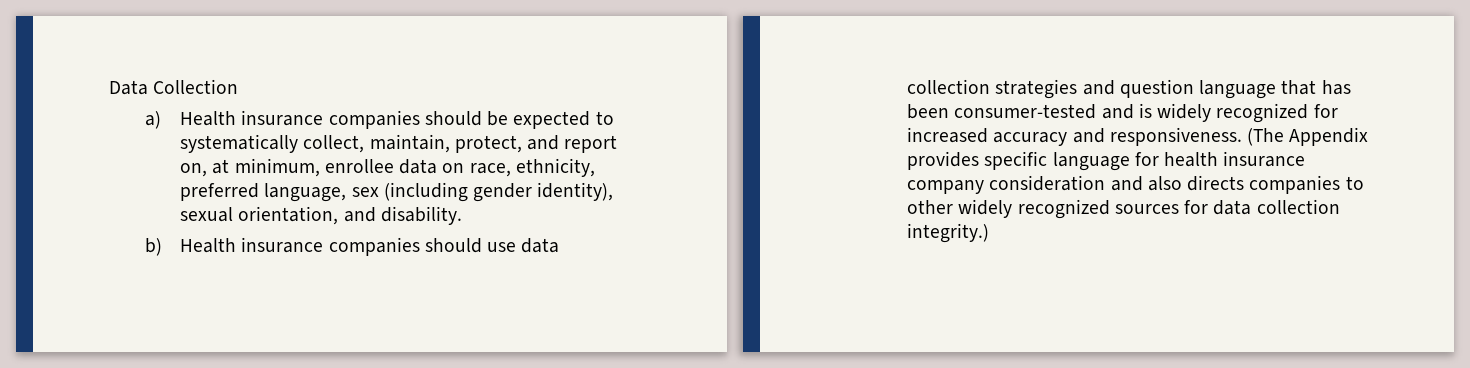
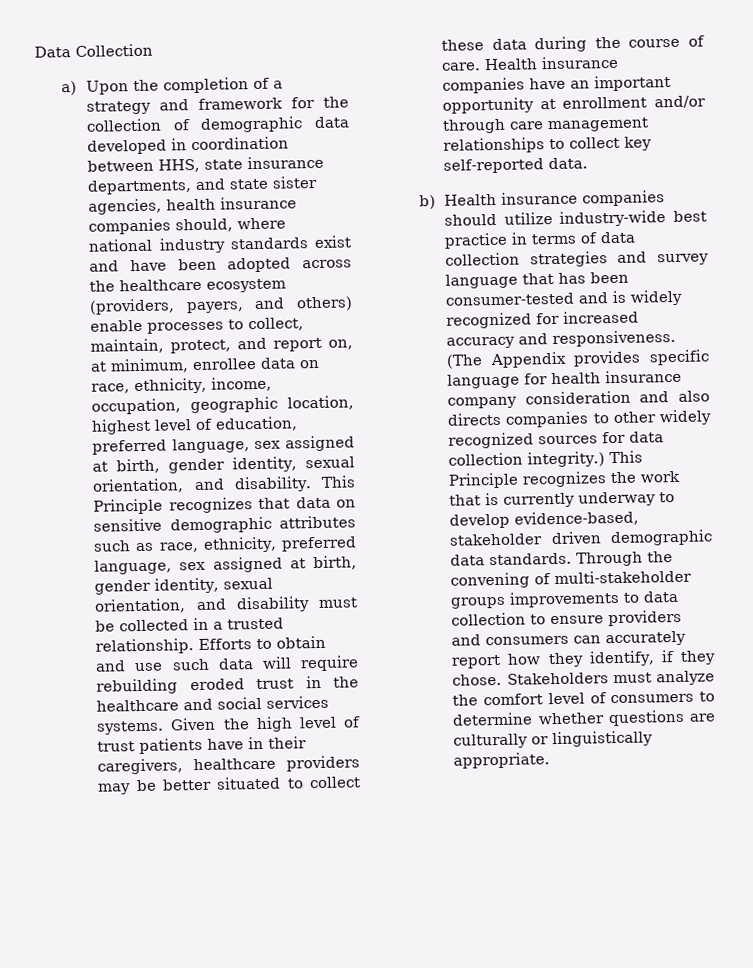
[180,110,614,129] [180,134,299,153] Health insurance companies should be expected to systematically -> [86,77,284,95] [86,96,349,115] [86,116,350,133] [87,136,290,155] [87,155,325,173] [87,175,319,195] [88,196,298,215] [88,217,287,235] [88,235,352,254] [89,257,352,273] [89,278,287,293] [89,296,353,315] [90,319,245,334] Upon the completion of a strategy and framework for the collection of demographic data developed in coordination between HHS, state insurance departments, and state sister agencies, health insurance companies should, where national industry standards exist and have been adopted across the healthcare ecosystem (providers, payers, and others) enable processes to
[180,182,614,202] [180,206,462,225] preferred language, sex (including gender identity), sexual orientation, and disability. -> [211,376,273,392] [91,395,354,415] [91,416,299,435] [92,435,355,455] [92,456,355,474] [92,475,356,494] [93,496,356,515] [93,515,356,534] [93,536,357,553] [94,555,357,575] [94,577,274,595] [94,596,358,614] [95,617,285,632] [95,635,327,655] [95,655,359,672] [96,675,359,695] [96,695,330,712] [96,716,361,735] [97,736,308,755] [97,755,360,775] [97,776,361,795] [441,35,705,53] [441,55,620,71] [442,75,672,94] [442,95,706,114] [442,117,650,134] [443,136,653,154] [443,157,589,174] income, occupation, geographic location, highest level of education, preferred language, sex assigned at birth, gender identity, sexual orientation, and disability. This Principle recognizes that data on sensitive demographic attributes such as race, ethnicity, preferred language, sex assigned at birth, gender identity, sexual orientation, and disability must be collected in a trusted relationship. Efforts to obtain and use such data will require rebuilding eroded trust in the healthcare and social services systems. Given the high level of trust patients have in their caregivers, healthcare providers may be better situated to collect these data during the course of care. Health insurance companies have an important opportunity at enrollment and/or through care management relationships to collect key self-reported data.
[487,242,517,252] use -> [503,210,707,227] [444,232,598,249] utilize industry-wide best practice in terms of
[1119,79,1194,98] question -> [657,253,709,266] survey
(990, 233) none -> [609,450,644,464] [448,470,682,489] [449,491,676,508] [449,510,640,529] [449,529,713,547] [450,551,674,567] [450,569,693,589] [450,590,680,609] [451,609,683,627] [451,630,687,647] [451,650,716,669] [452,670,715,686] [452,691,715,706] [452,709,716,727] [453,730,654,749] [453,752,551,769] This Principle recognizes the work that is currently underway to develop evidence-based, stakeholder driven demographic data standards. Through the convening of multi-stakeholder groups improvements to data collection to ensure providers and consumers can accurately report how they identify, if they chose. Stakeholders must analyze the comfort level of consumers to determine whether questions are culturally or linguistically appropriate.

